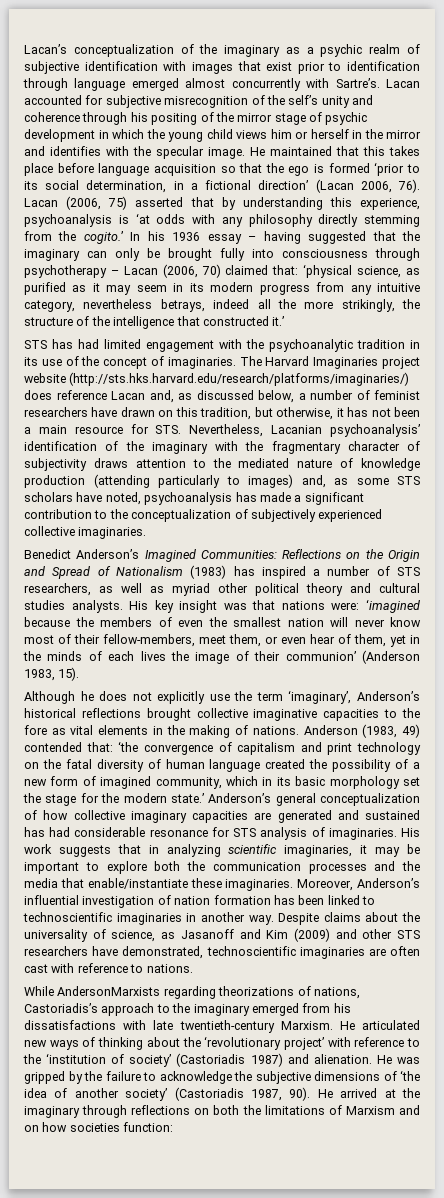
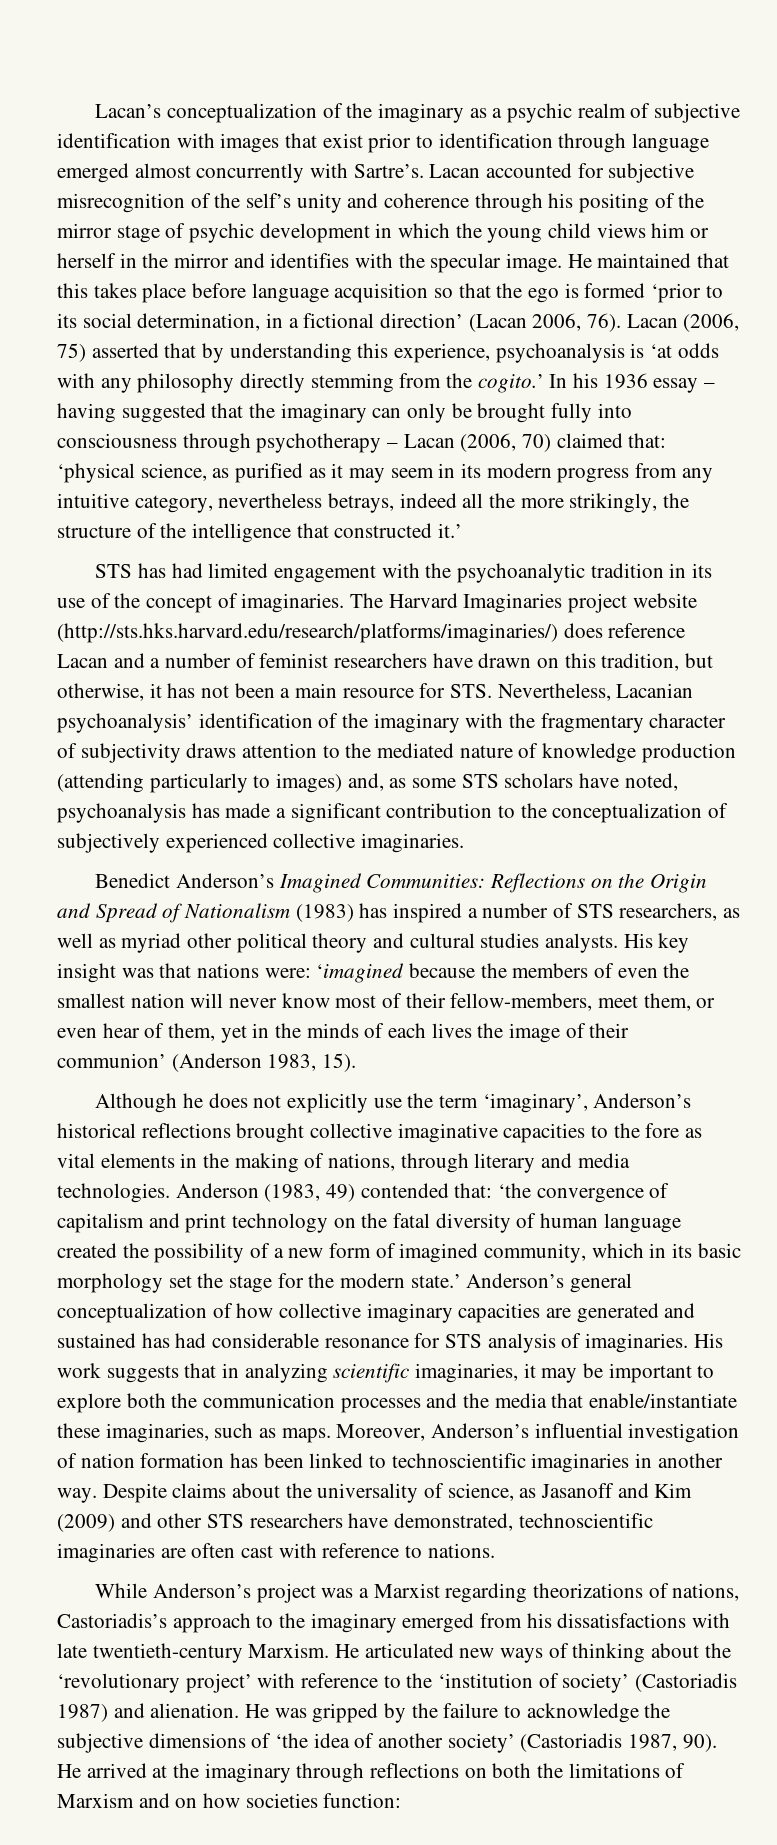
[149,390,294,403] and, as discussed below, -> [113,653,145,668] and
[252,726,299,735] nations. -> [328,1153,630,1173] [57,1183,170,1203] nations, through literary and media technologies.
[225,879,294,891] imaginaries. -> [105,1423,331,1443] imaginaries, such as maps.
[57,986,161,996] AndersonMarxists -> [153,1583,440,1603] Anderson’s project was a Marxist

